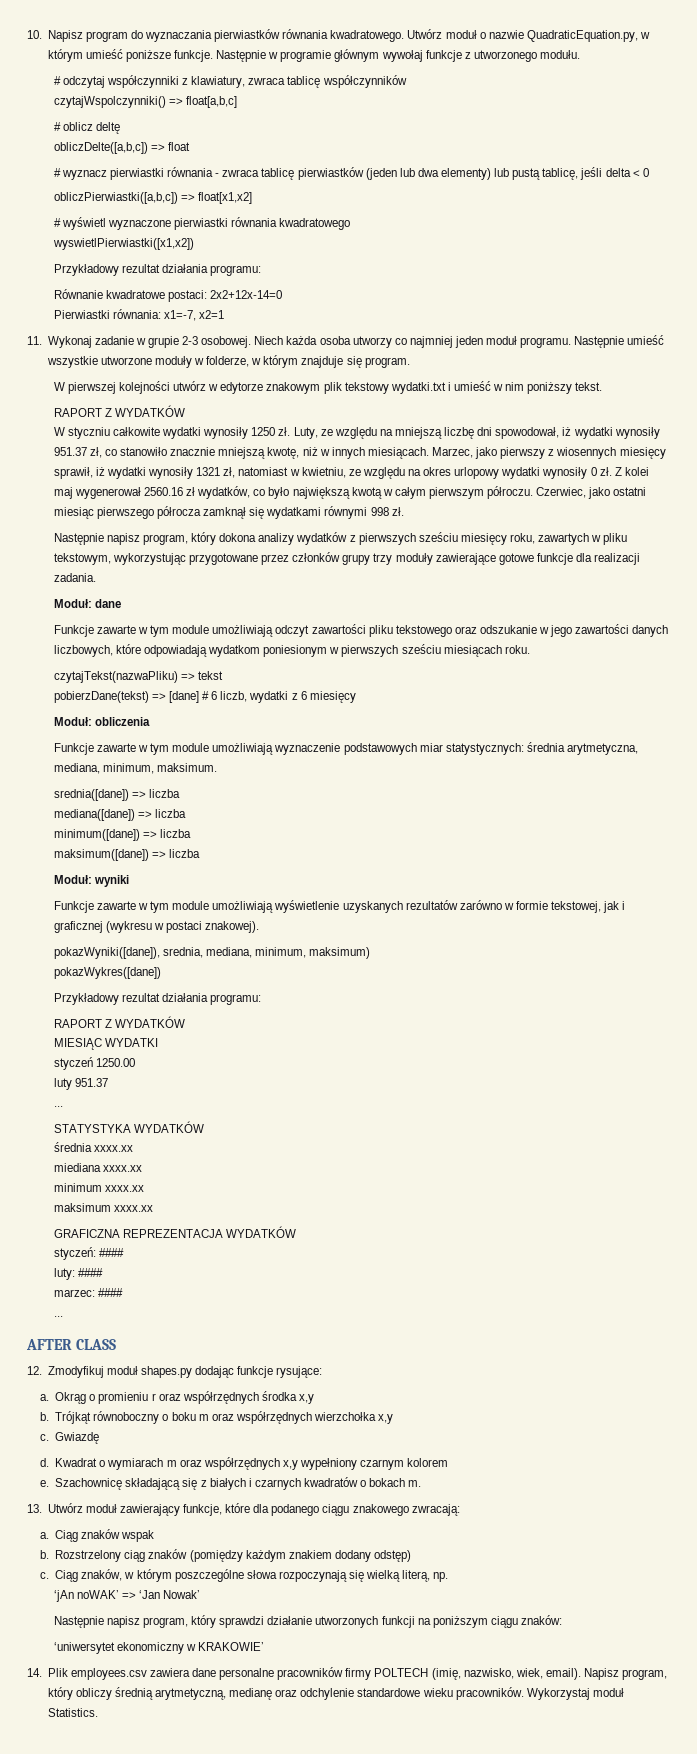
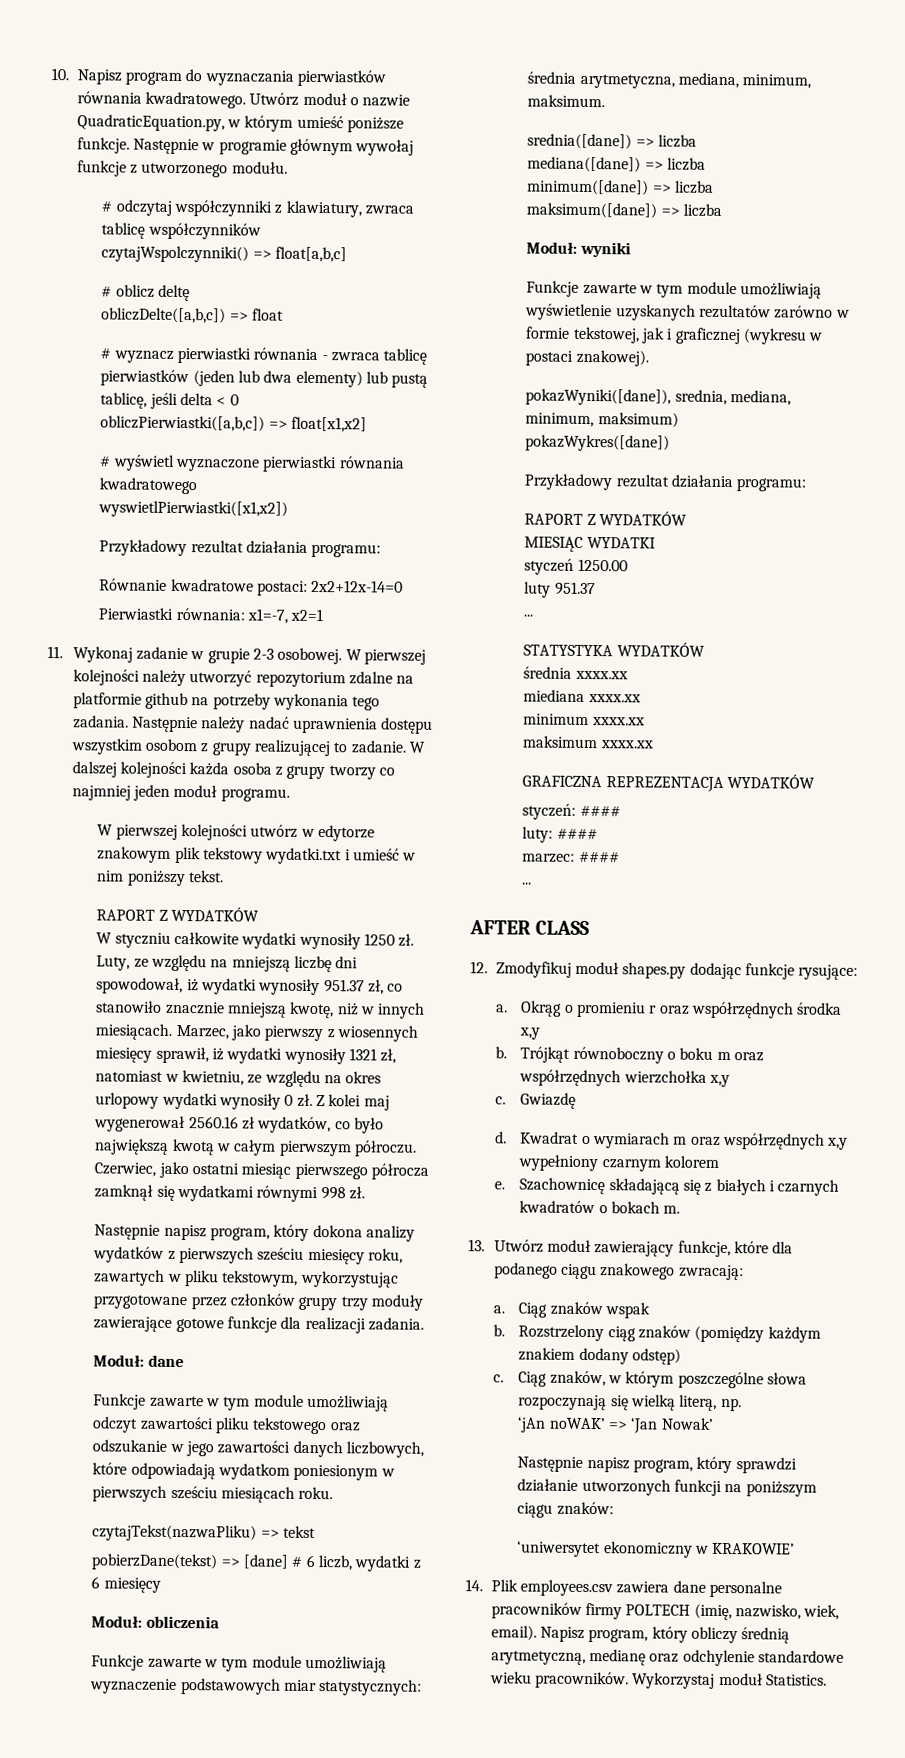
[254,336,392,348] Niech każda osoba utworzy -> [345,649,426,665] [72,669,415,688] [72,692,381,711] [72,715,434,734] [70,738,426,757] [71,761,376,780] W pierwszej kolejności należy utworzyć repozytorium zdalne na platformie github na potrzeby wykonania tego zadania. Następnie należy nadać uprawnienia dostępu wszystkim osobom z grupy realizującej to zadanie. W dalszej kolejności każda osoba z grupy tworzy
[574,335,665,348] [46,355,410,368] Następnie umieść wszystkie utworzone moduły w folderze, w którym znajduje się program. -> (290, 795) none

